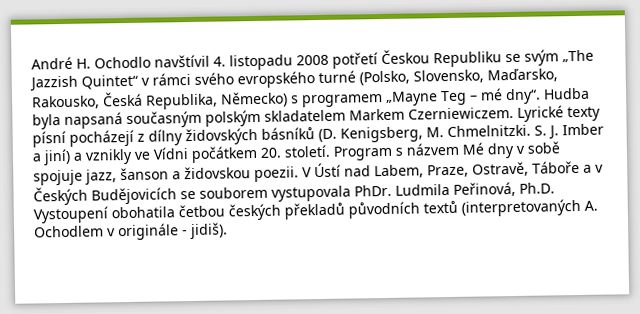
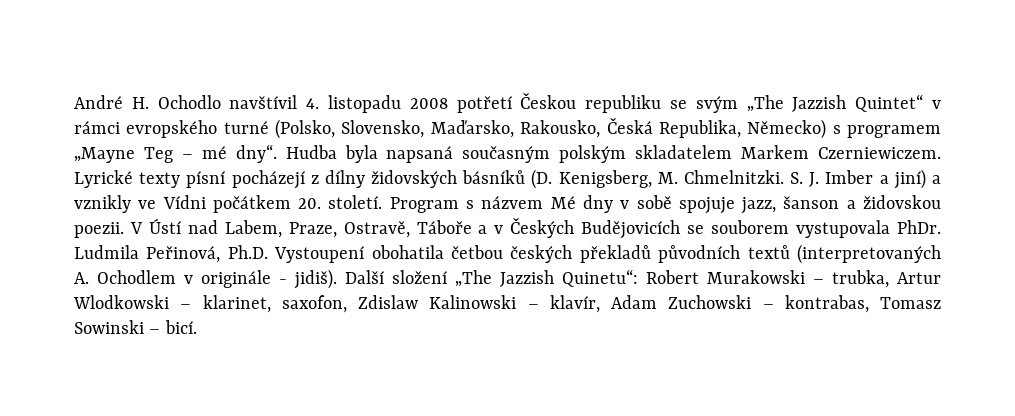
[433,51,502,68] Republiku -> [585,95,662,113] republiku
[194,72,234,85] svého -> (120, 127) none
(228, 231) none -> [345,269,941,288] [73,295,941,313] [74,320,197,334] Další složení „The Jazzish Quinetu“: Robert Murakowski – trubka, Artur Wlodkowski – klarinet, saxofon, Zdislaw Kalinowski – klavír, Adam Zuchowski – kontrabas, Tomasz Sowinski – bicí.

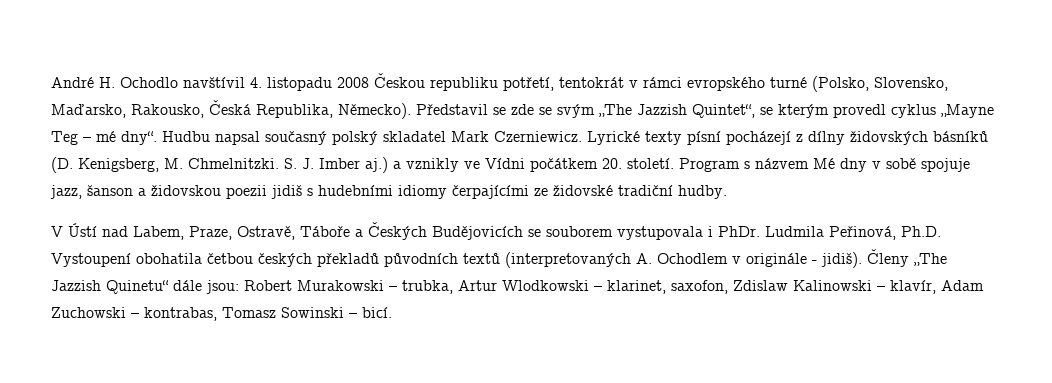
[456,96,512,113] potřetí -> (369, 82) none
[670,94,924,113] se svým „The Jazzish Quintet“ -> [503,77,624,91] potřetí, tentokrát
[747,119,942,139] Německo) s programem -> [338,103,936,119] Německo). Představil se zde se svým „The Jazzish Quintet“, se kterým provedl cyklus
[285,145,941,163] Hudba byla napsaná současným polským skladatelem Markem Czerniewiczem. -> [162,131,582,145] Hudbu napsal současný polský skladatel Mark Czerniewicz.
[879,169,926,189] a jiní) -> [365,157,388,173] aj.)
[74,222,124,238] poezii. -> [226,185,727,199] poezii jidiš s hudebními idiomy čerpajícími ze židovské tradiční hudby. //
[494,225,504,234] v -> (363, 233) none
(891, 229) none -> [708,226,713,237] i
[345,269,638,287] Další složení „The Jazzish Quinetu“: -> [867,249,947,267] [51,280,239,294] Členy „The Jazzish Quinetu“ dále jsou:

